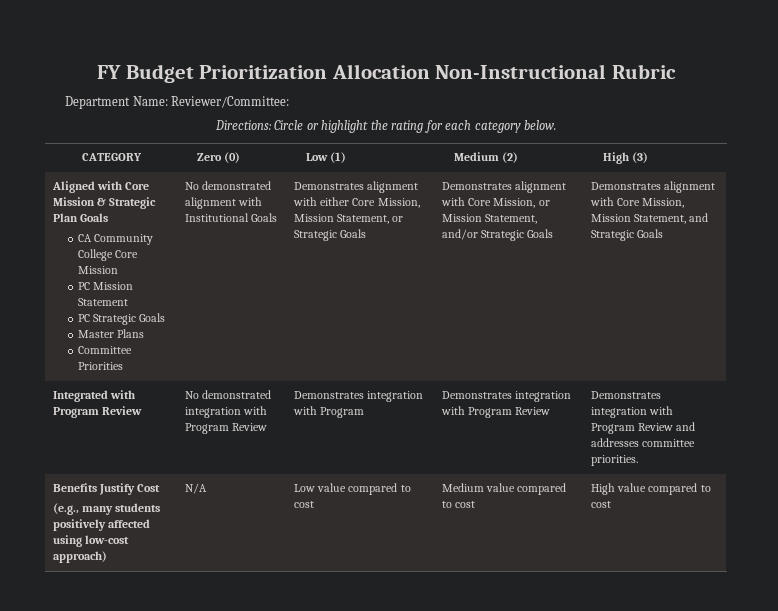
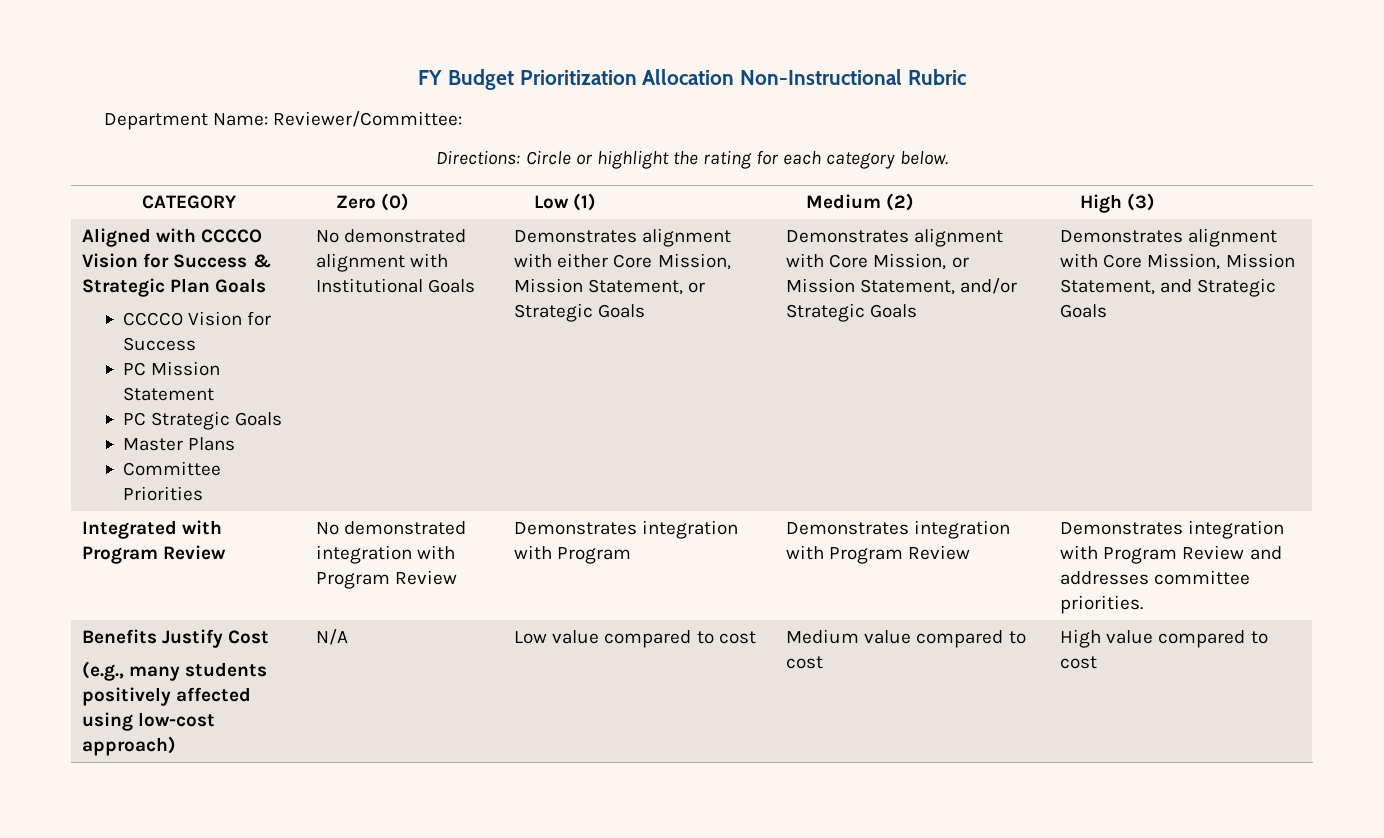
[125,182,150,190] [53,197,96,206] Core Mission -> [201,229,263,243] [82,253,248,268] CCCCO Vision for Success
[77,234,154,245] [77,249,139,261] [77,266,118,274] CA Community College Core Mission -> [122,311,272,326] [122,337,196,351] CCCCO Vision for Success

